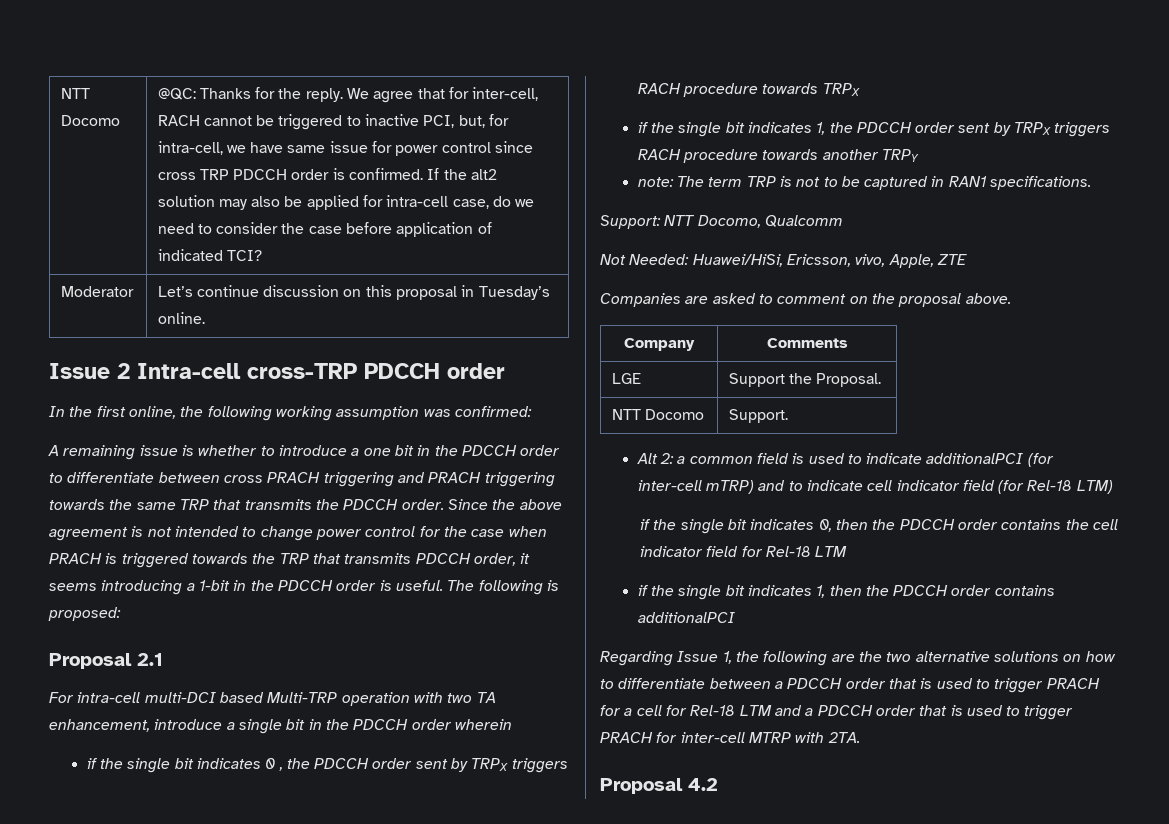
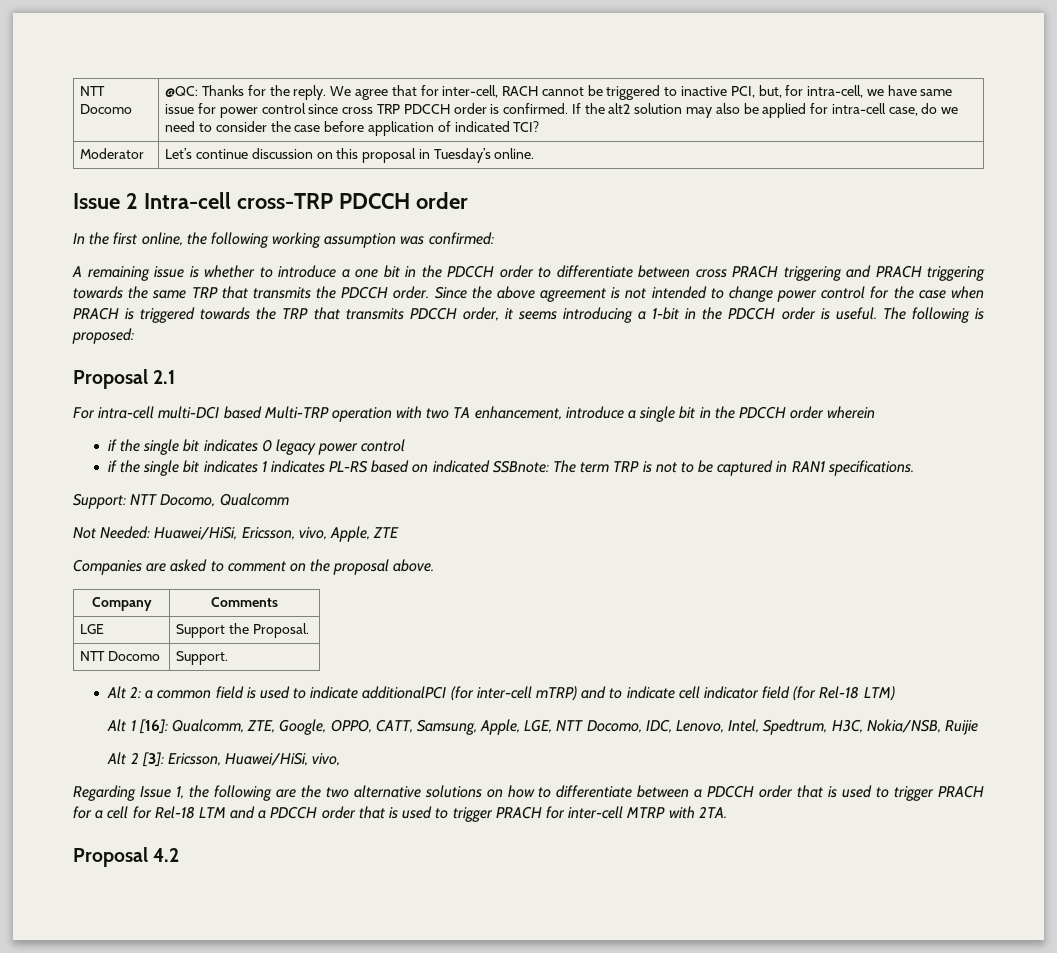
[278,758,568,773] [637,83,860,97] [637,122,1111,137] [637,149,919,163] [637,177,674,187] , the PDCCH order sent by TRPX triggers RACH procedure towards TRPX // if the single bit indicates 1, the PDCCH order sent by TRPX triggers RACH procedure towards another TRPY // note: -> [275,439,406,455] [107,460,549,476] legacy power control // if the single bit indicates 1 indicates PL-RS based on indicated SSBnote:
[639,519,1118,534] [639,546,848,557] [637,585,1055,600] [637,612,735,623] if the single bit indicates 0, then the PDCCH order contains the cell indicator field for Rel-18 LTM // if the single bit indicates 1, then the PDCCH order contains additionalPCI -> [107,719,978,735] [107,752,341,767] Alt 1 [16]: Qualcomm, ZTE, Google, OPPO, CATT, Samsung, Apple, LGE, NTT Docomo, IDC, Lenovo, Intel, Spedtrum, H3C, Nokia/NSB, Ruijie // Alt 2 [3]: Ericsson, Huawei/HiSi, vivo,

